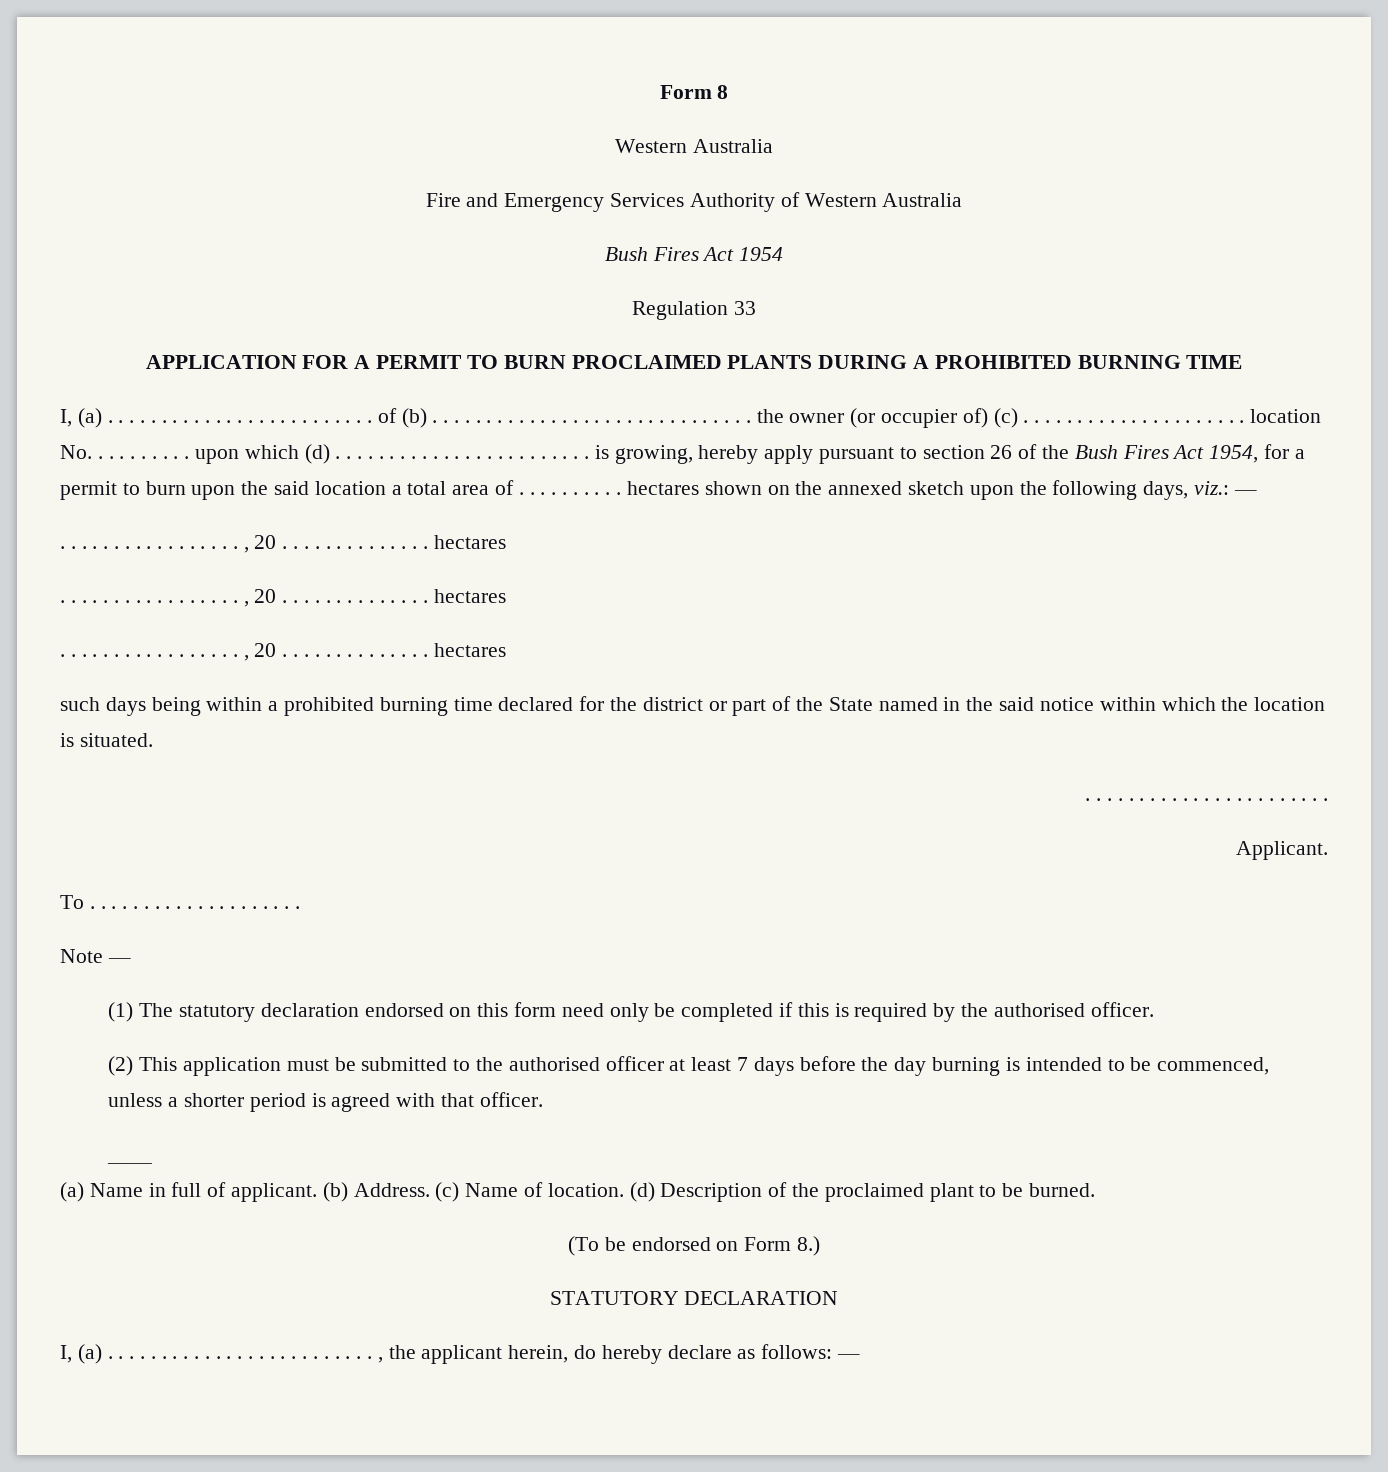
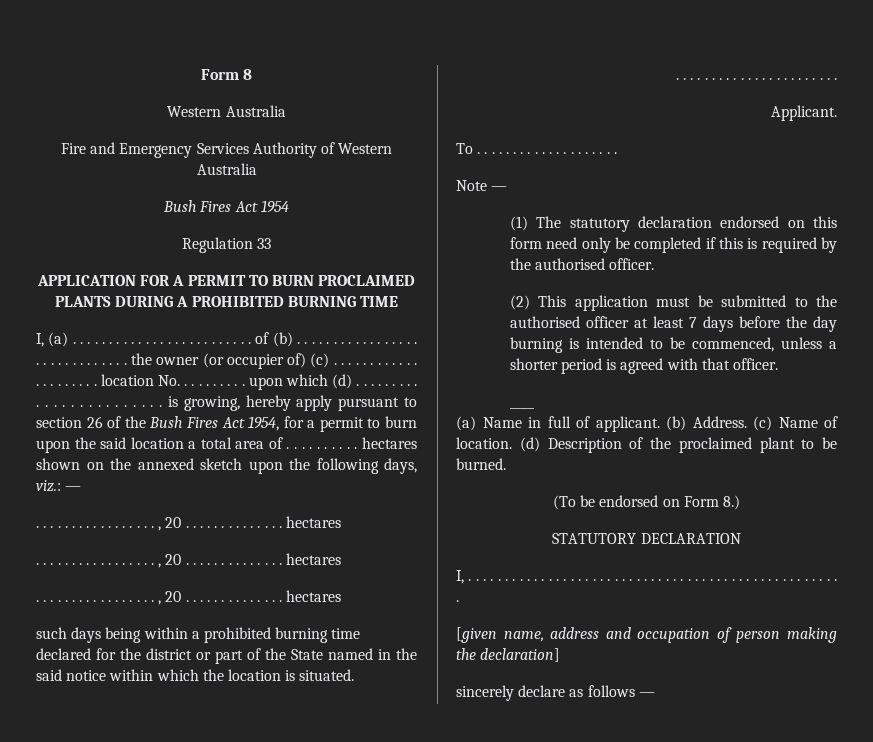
[77,1344,102,1364] (a) -> (464, 577) none
[377,1345,662,1364] , the applicant herein, do hereby -> [651,579,837,581] [456,600,459,602] [456,627,837,643] [456,648,561,662] [456,685,514,701] . . . . . . . . . . . . . . . . . . . . . . . . . . . // [given name, address and occupation of person making the declaration] // sincerely
[761,1344,833,1359] follows: -> [587,685,635,697] follows

